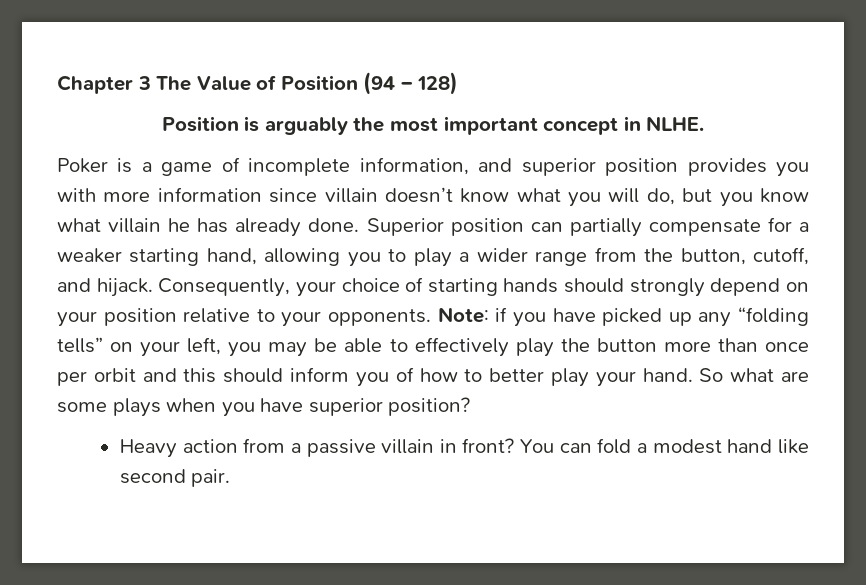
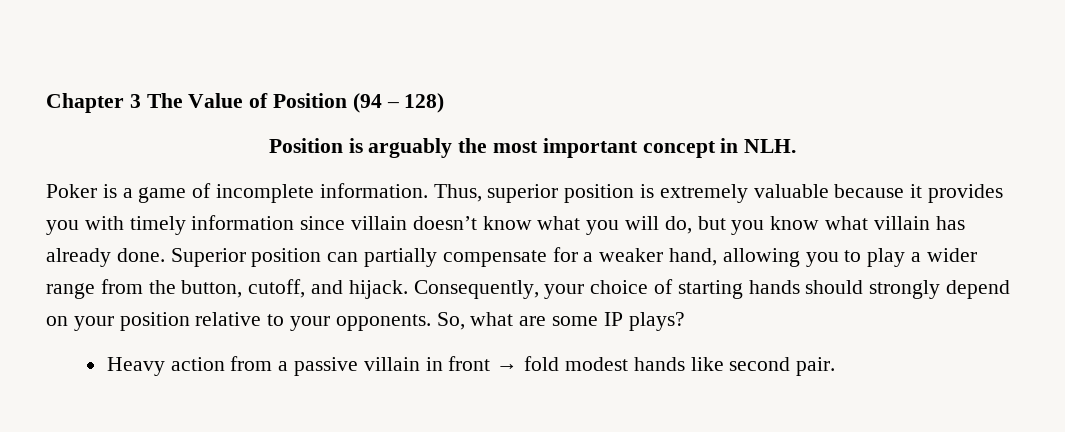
[646,116,705,131] NLHE. -> [744,139,797,153] NLH.
[359,157,679,176] information, and superior position -> [319,183,923,203] information. Thus, superior position is extremely valuable because it
[103,191,151,202] more -> [129,216,186,235] timely
[168,218,191,232] he -> (930, 223) none
[129,248,200,266] starting -> (664, 255) none
[437,307,810,327] [57,337,810,357] [57,367,809,387] [57,397,471,417] Note: if you have picked up any “folding tells” on your left, you may be able to effectively play the button more than once per orbit and this should inform you of how to better play your hand. So what are some plays when you have superior position? -> [436,312,685,331] So, what are some IP plays?
[462,438,773,454] front? You can fold a modest hand -> [448,356,685,371] front → fold modest hands

